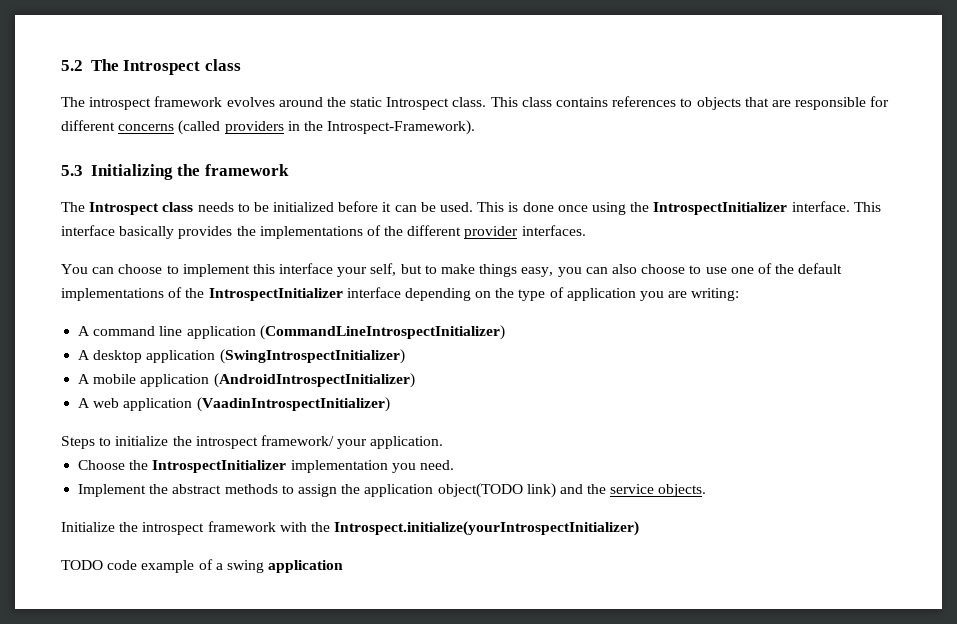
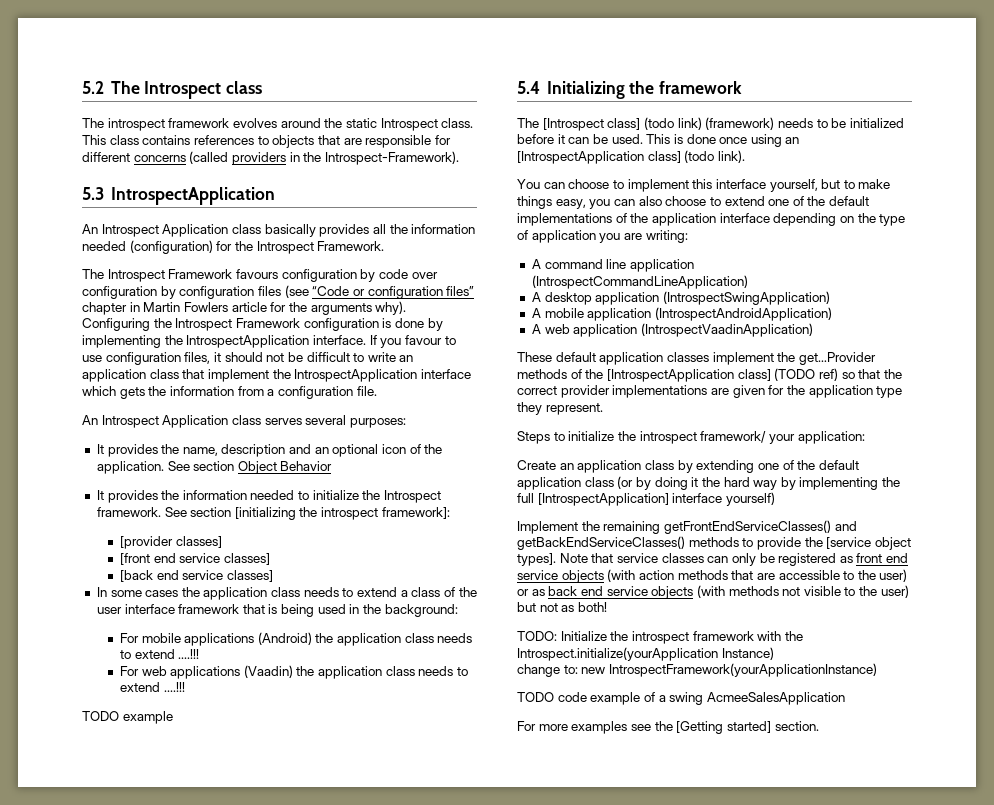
(83, 170) none -> [110,187,275,205] [82,224,476,237] [82,240,385,254] [82,269,438,282] [82,285,475,299] [82,301,407,315] [82,318,443,331] [82,335,456,348] [82,352,414,365] [82,369,471,382] [82,386,377,399] [82,415,406,428] [96,444,443,457] [96,461,333,474] [96,490,442,503] [96,507,450,520] [119,536,222,549] [119,553,270,565] [119,570,273,582] [96,587,477,600] [96,604,458,617] [119,632,473,646] [119,649,200,659] [119,665,469,679] [119,682,185,692] [82,711,173,724] [517,81,540,94] IntrospectApplication // An Introspect Application class basically provides all the information needed (configuration) for the Introspect Framework. // The Introspect Framework favours configuration by code over configuration by configuration files (see “Code or configuration files” chapter in Martin Fowlers article for the arguments why). Configuring the Introspect Framework configuration is done by implementing the IntrospectApplication interface. If you favour to use configuration files, it should not be difficult to write an application class that implement the IntrospectApplication interface which gets the information from a configuration file. // An Introspect Application class serves several purposes: // It provides the name, description and an optional icon of the application. See section Object Behavior // It provides the information needed to initialize the Introspect framework. See section [initializing the introspect framework]: // [provider classes] // [front end service classes] // [back end service classes] // In some cases the application class needs to extend a class of the user interface framework that is being used in the background: // For mobile applications (Android) the application class needs to extend ....!!! // For web applications (Vaadin) the application class needs to extend ....!!! // TODO example // 5.4
[89,202,194,215] Introspect class -> [542,117,775,131] [Introspect class] (todo link) (framework)
[630,201,881,215] [61,225,586,239] the IntrospectInitializer interface. This interface basically provides the implementations of the different provider interfaces. -> [785,137,800,144] [517,150,745,164] an [IntrospectApplication class] (todo link).
[337,263,397,277] your self, -> [769,179,818,192] yourself,
[705,267,727,274] use -> [724,196,765,206] extend
[208,288,343,301] IntrospectInitializer -> [651,213,716,226] application
[259,325,505,340] (CommandLineIntrospectInitializer) -> [531,275,748,289] (IntrospectCommandLineApplication)
[219,349,405,364] (SwingIntrospectInitializer) -> [662,291,830,305] (IntrospectSwingApplication)
[213,373,415,388] (AndroidIntrospectInitializer) -> [654,307,832,321] (IntrospectAndroidApplication)
[196,397,390,412] (VaadinIntrospectInitializer) -> [640,323,813,337] [517,352,876,365] [517,368,902,382] [517,385,903,398] [517,402,603,415] (IntrospectVaadinApplication) // These default application classes implement the get…Provider methods of the [IntrospectApplication class] (TODO ref) so that the correct provider implementations are given for the application type they represent.
[370,436,444,449] [78,460,454,473] [78,483,707,498] application. // Choose the IntrospectInitializer implementation you need. // Implement the abstract methods to assign the application object(TODO link) and the service objects. // -> [797,431,865,444] [517,460,859,473] [517,476,901,490] [517,492,775,506] [517,520,857,534] [517,536,911,550] [517,553,909,566] [517,569,908,583] [517,585,909,599] [517,602,607,612] [517,631,557,641] application: // Create an application class by extending one of the default application class (or by doing it the hard way by implementing the full [IntrospectApplication] interface yourself) // Implement the remaining getFrontEndServiceClasses() and getBackEndServiceClasses() methods to provide the [service object types]. Note that service classes can only be registered as front end service objects (with action methods that are accessible to the user) or as back end service objects (with methods not visible to the user) but not as both! // TODO:
[334,521,640,536] Introspect.initialize(yourIntrospectInitializer) -> [517,647,774,661] [517,663,877,677] Introspect.initialize(yourApplication Instance) // change to: new IntrospectFramework(yourApplicationInstance)
[268,560,344,573] application -> [706,692,845,705] [517,721,819,734] AcmeeSalesApplication // For more examples see the [Getting started] section.

